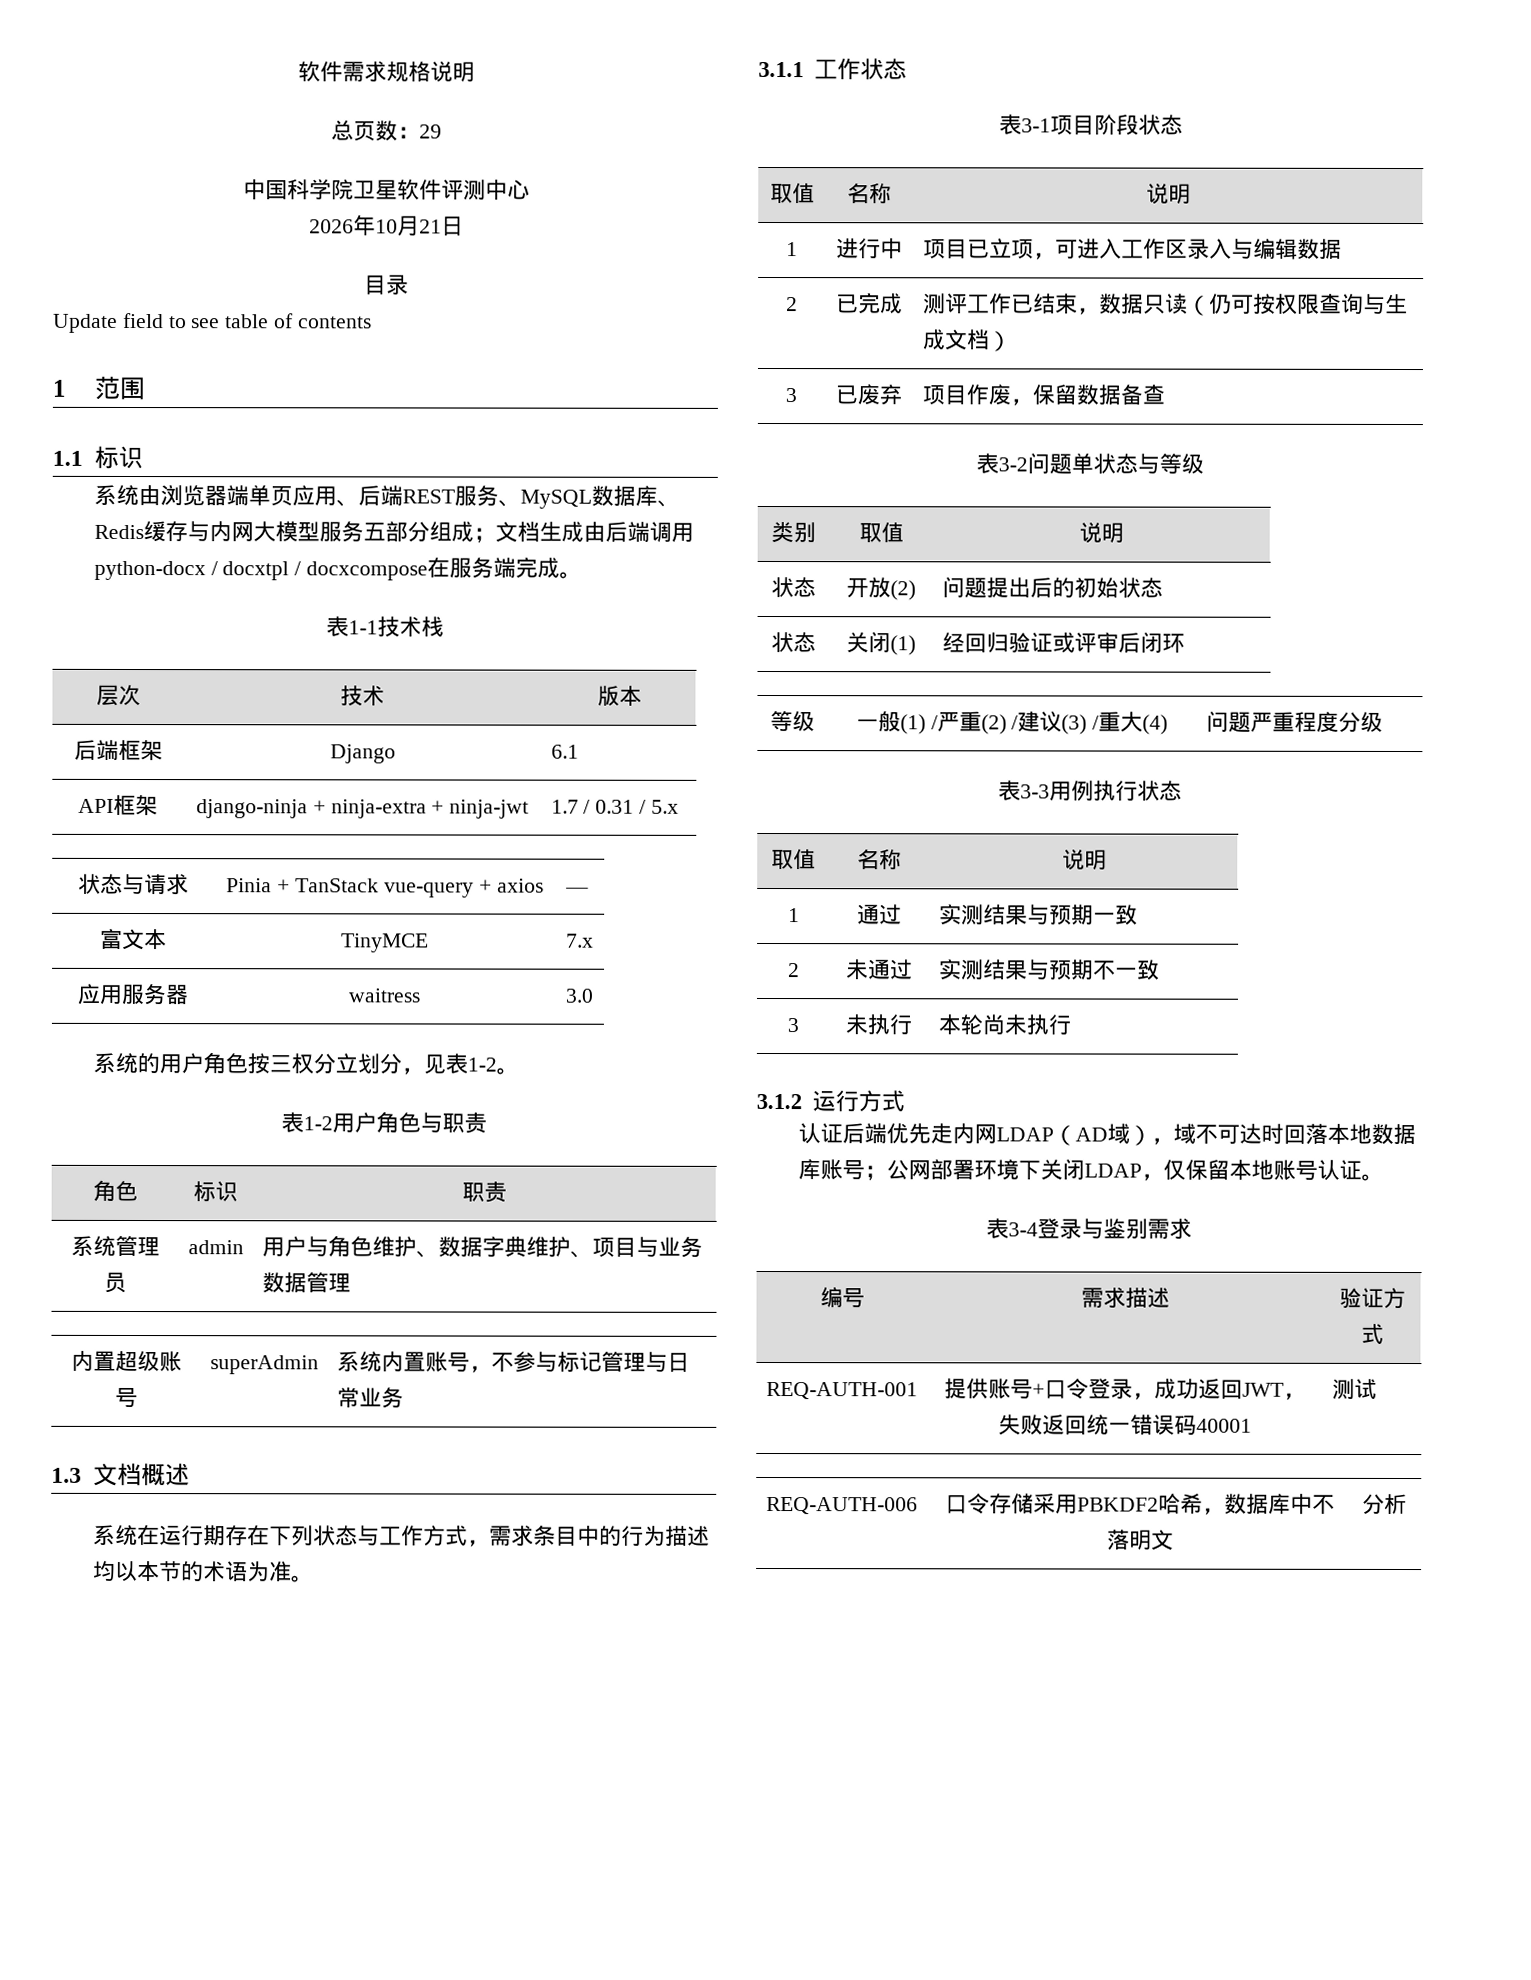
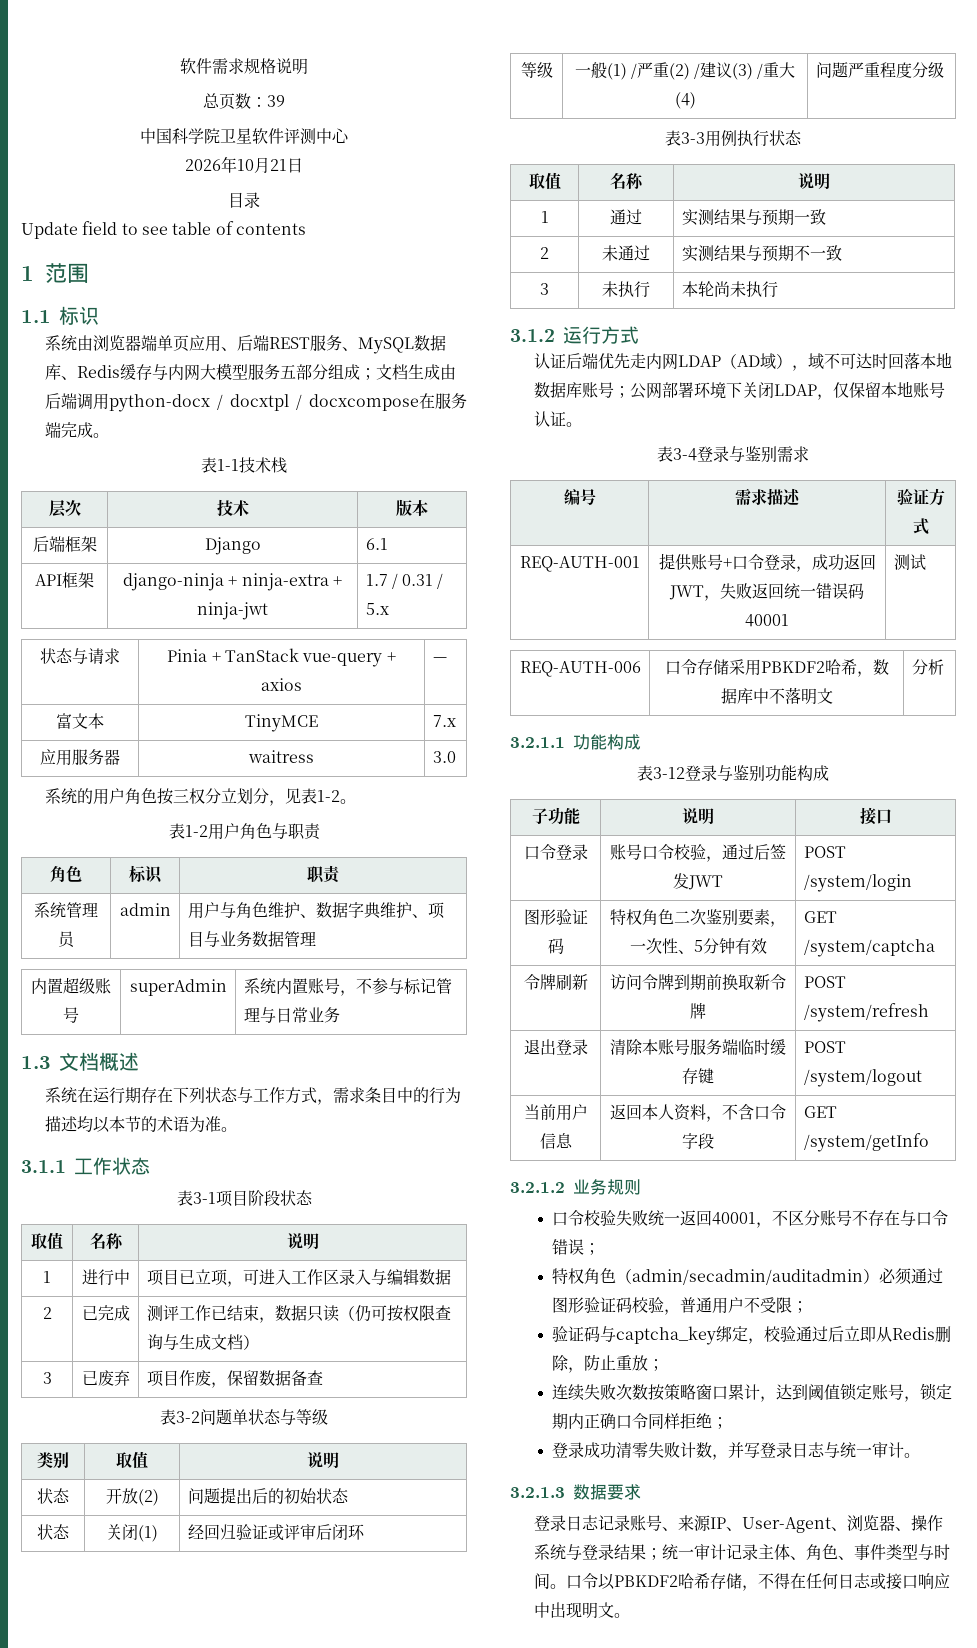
[418,124,442,139] 29 -> [267,95,285,107] 39
(1407, 1504) none -> [510,734,641,750] [637,765,829,782] [531,807,580,824] [682,808,714,824] [859,807,892,825] [523,844,588,860] [610,844,786,862] [673,873,723,890] [803,846,846,858] [803,874,912,892] [523,909,588,925] [547,938,564,954] [610,909,786,927] [629,938,767,954] [803,911,837,923] [803,939,935,957] [523,974,588,990] [610,974,786,991] [690,1003,706,1019] [803,976,846,988] [803,1003,929,1022] [523,1039,588,1055] [610,1039,786,1055] [682,1068,714,1084] [803,1041,846,1053] [803,1069,922,1087] [523,1104,588,1121] [539,1133,573,1149] [610,1104,786,1122] [682,1133,714,1149] [803,1106,837,1118] [803,1133,929,1152] [510,1179,641,1195] [552,1210,949,1228] [552,1239,601,1255] [552,1268,944,1285] [552,1297,809,1315] [552,1326,952,1345] [552,1354,665,1373] [552,1383,953,1402] [552,1413,729,1429] [552,1441,921,1460] [510,1484,641,1500] [534,1515,944,1533] [534,1543,951,1560] [534,1573,951,1591] [534,1602,631,1619] // 3.2.1.1功能构成 // 表3-12登录与鉴别功能构成 // 子功能 | 说明 | 接口 // 口令登录 | 账号口令校验，通过后签发JWT | POST /system/login // 图形验证码 | 特权角色二次鉴别要素，一次性、5分钟有效 | GET /system/captcha // 令牌刷新 | 访问令牌到期前换取新令牌 | POST /system/refresh // 退出登录 | 清除本账号服务端临时缓存键 | POST /system/logout // 当前用户信息 | 返回本人资料，不含口令字段 | GET /system/getInfo // 3.2.1.2业务规则 // 口令校验失败统一返回40001，不区分账号不存在与口令错误； // 特权角色（admin/secadmin/auditadmin）必须通过图形验证码校验，普通用户不受限； // 验证码与captcha_key绑定，校验通过后立即从Redis删除，防止重放； // 连续失败次数按策略窗口累计，达到阈值锁定账号，锁定期内正确口令同样拒绝； // 登录成功清零失败计数，并写登录日志与统一审计。 // 3.2.1.3数据要求 // 登录日志记录账号、来源IP、User-Agent、浏览器、操作系统与登录结果；统一审计记录主体、角色、事件类型与时间。口令以PBKDF2哈希存储，不得在任何日志或接口响应中出现明文。

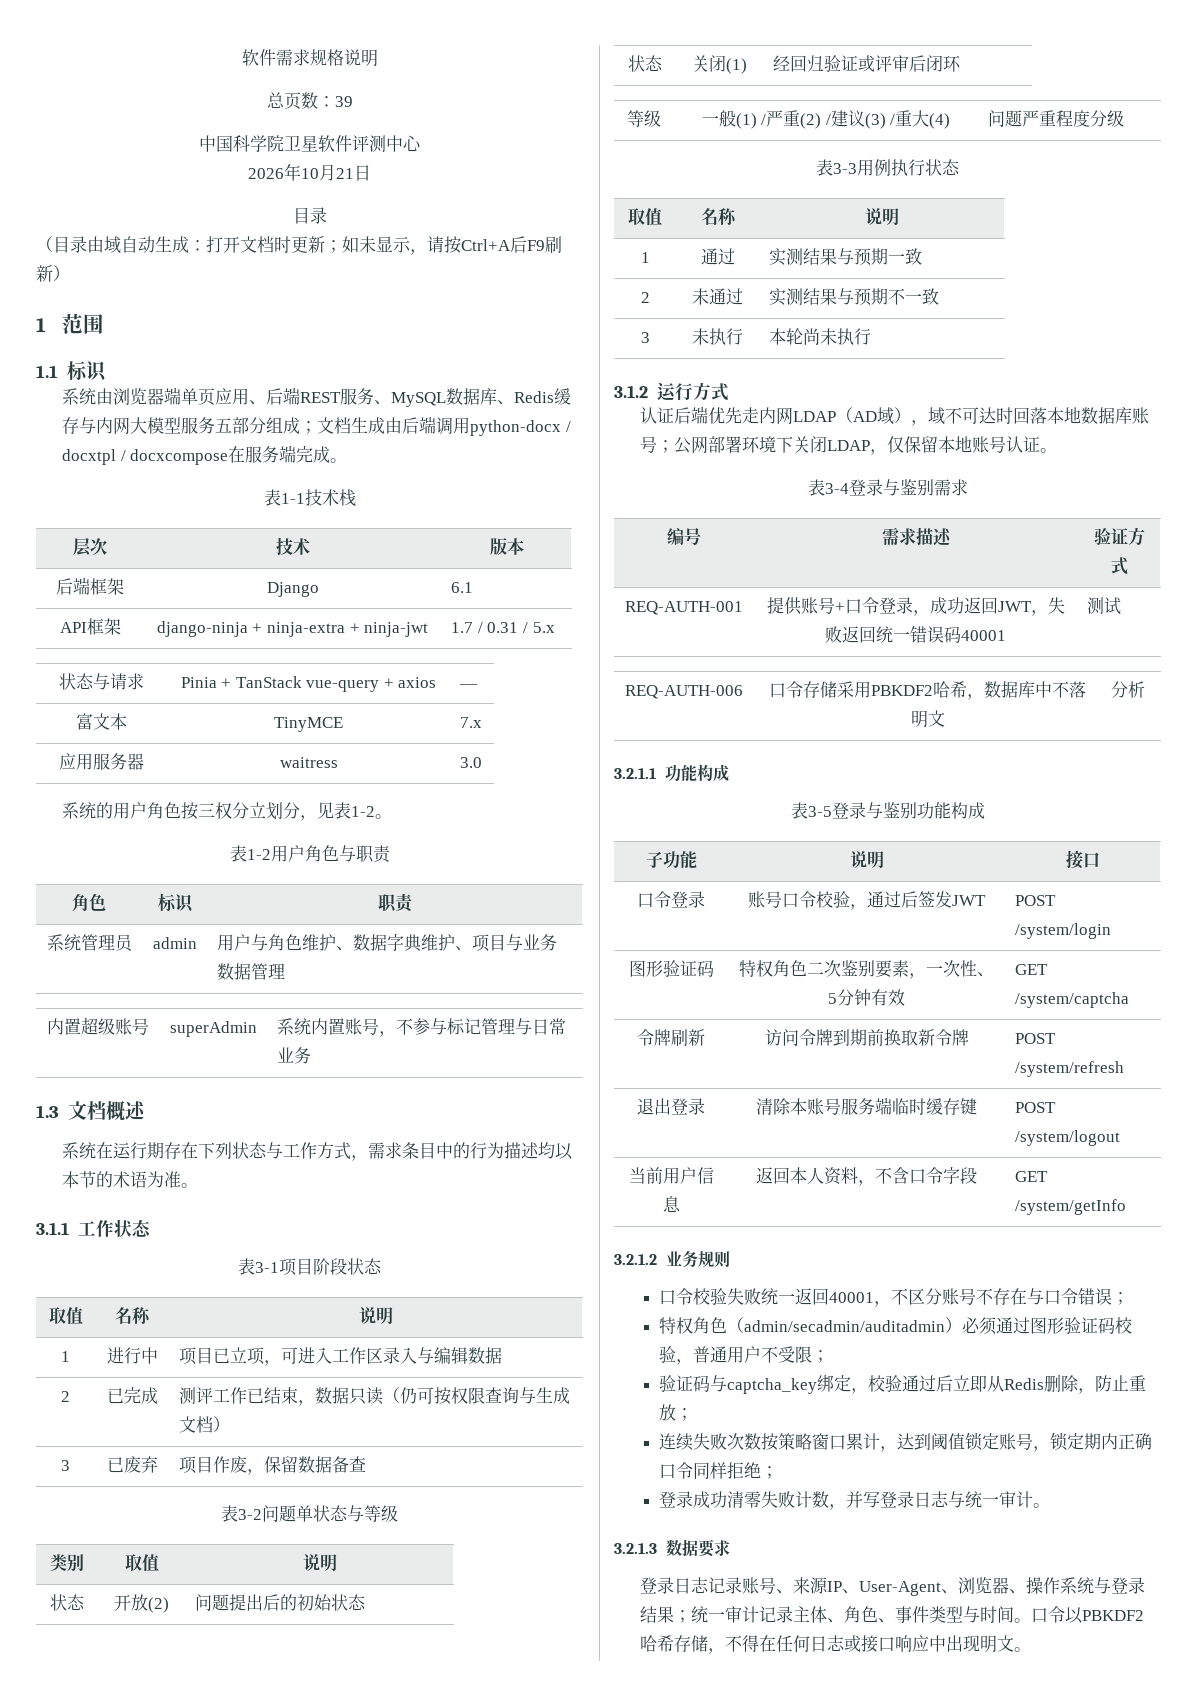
[21,221,306,239] Update field to see table of contents -> [36,236,562,255] [36,265,70,282] （目录由域自动生成：打开文档时更新；如未显示，请按Ctrl+A后F9刷新）
[653,767,685,779] 3-12 -> [807,806,832,817] 3-5

